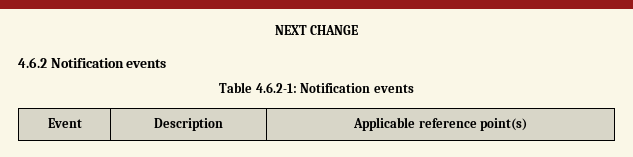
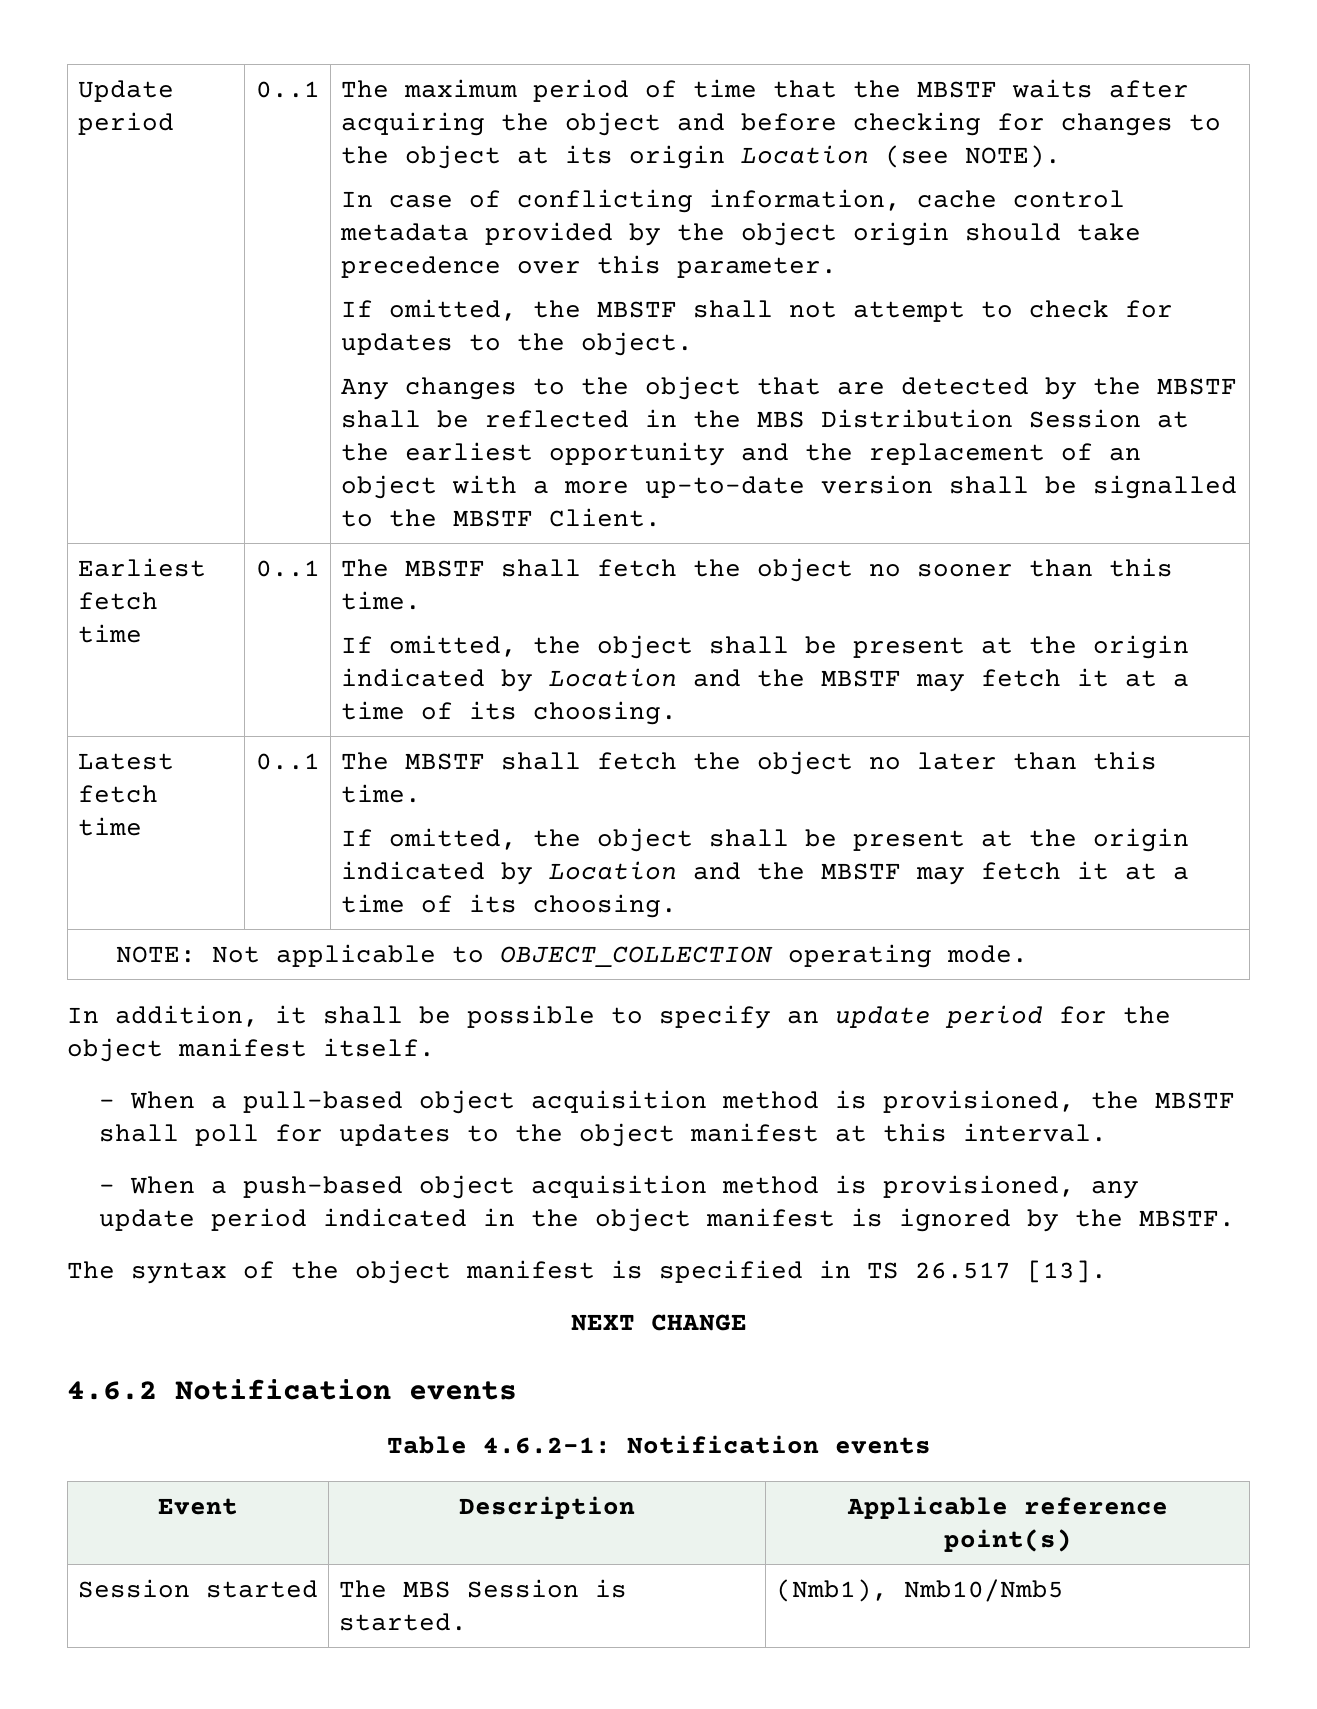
(274, 30) none -> [77,80,174,102] [77,112,174,135] [255,81,320,98] [340,79,1189,102] [340,112,1221,136] [340,145,1061,169] [340,189,1125,213] [339,222,1141,246] [340,255,837,278] [340,299,1173,322] [340,332,693,356] [340,376,1237,400] [340,409,1189,428] [340,442,1141,466] [340,475,1237,499] [340,508,661,527] [77,558,206,577] [77,592,158,610] [77,624,142,643] [255,560,320,577] [340,558,1173,582] [340,591,421,610] [340,635,1189,659] [340,668,1189,692] [340,701,677,725] [77,753,174,770] [77,785,158,803] [77,817,142,836] [255,753,320,770] [340,751,1157,775] [340,784,421,803] [340,828,1189,852] [340,861,1189,885] [340,894,677,918] [115,944,1028,968] [67,1005,1171,1029] [67,1038,435,1062] [98,1090,1235,1114] [98,1123,1107,1147] [98,1175,1139,1199] [98,1208,1235,1232] [67,1260,1107,1284] Update period | 0..1 | The maximum period of time that the MBSTF waits after acquiring the object and before checking for changes to the object at its origin Location (see NOTE). // In case of conflicting information, cache control metadata provided by the object origin should take precedence over this parameter. // If omitted, the MBSTF shall not attempt to check for updates to the object. // Any changes to the object that are detected by the MBSTF shall be reflected in the MBS Distribution Session at the earliest opportunity and the replacement of an object with a more up-to-date version shall be signalled to the MBSTF Client. // Earliest fetch time | 0..1 | The MBSTF shall fetch the object no sooner than this time. // If omitted, the object shall be present at the origin indicated by Location and the MBSTF may fetch it at a time of its choosing. // Latest fetch time | 0..1 | The MBSTF shall fetch the object no later than this time. // If omitted, the object shall be present at the origin indicated by Location and the MBSTF may fetch it at a time of its choosing. // NOTE: Not applicable to OBJECT_COLLECTION operating mode. // In addition, it shall be possible to specify an update period for the object manifest itself. // - When a pull-based object acquisition method is provisioned, the MBSTF shall poll for updates to the object manifest at this interval. // - When a push-based object acquisition method is provisioned, any update period indicated in the object manifest is ignored by the MBSTF. // The syntax of the object manifest is specified in TS 26.517 [13]. //
(528, 124) none -> [77,1579,318,1598] [338,1579,627,1598] [338,1613,467,1631] [775,1579,1064,1602] // Session started | The MBS Session is started. | (Nmb1), Nmb10/Nmb5

